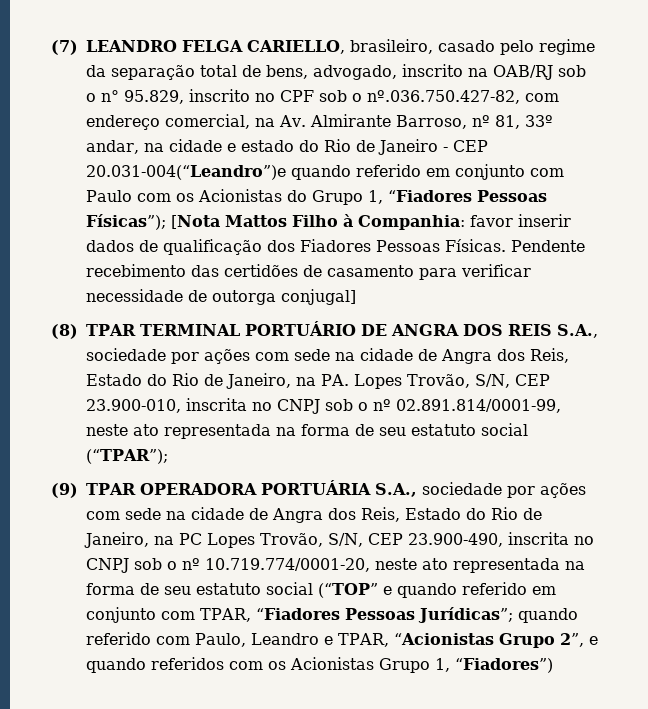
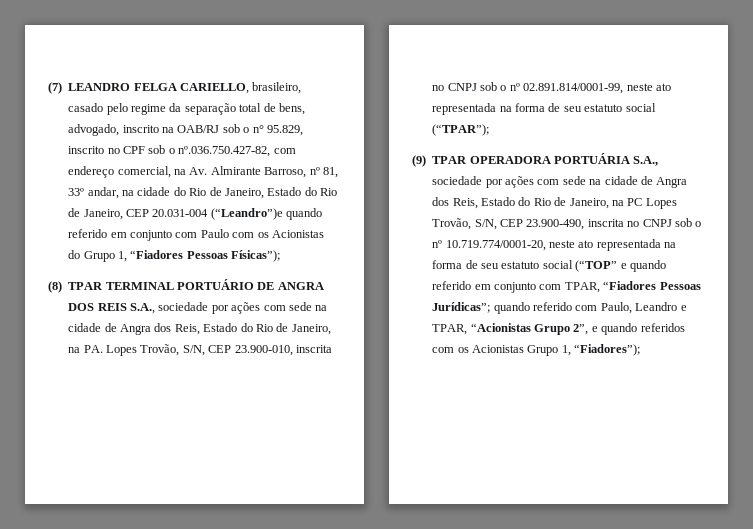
[226,139,488,155] [86,165,286,180] e estado do Rio de Janeiro - CEP 20.031-004(“Leandro”)e -> [173,187,337,199] [68,208,283,220] do Rio de Janeiro, Estado do Rio de Janeiro, CEP 20.031-004 (“Leandro”)e
[171,214,571,230] [86,239,585,255] [86,264,531,280] [86,289,356,305] [Nota Mattos Filho à Companhia: favor inserir dados de qualificação dos Fiadores Pessoas Físicas. Pendente recebimento das certidões de casamento para verificar necessidade de outorga conjugal] -> (281, 256) none
[455,658,553,673] “Fiadores”) -> [574,344,641,356] “Fiadores”);

